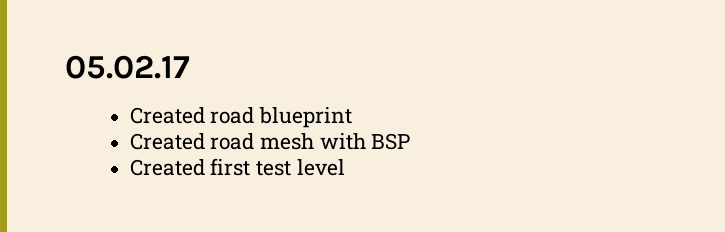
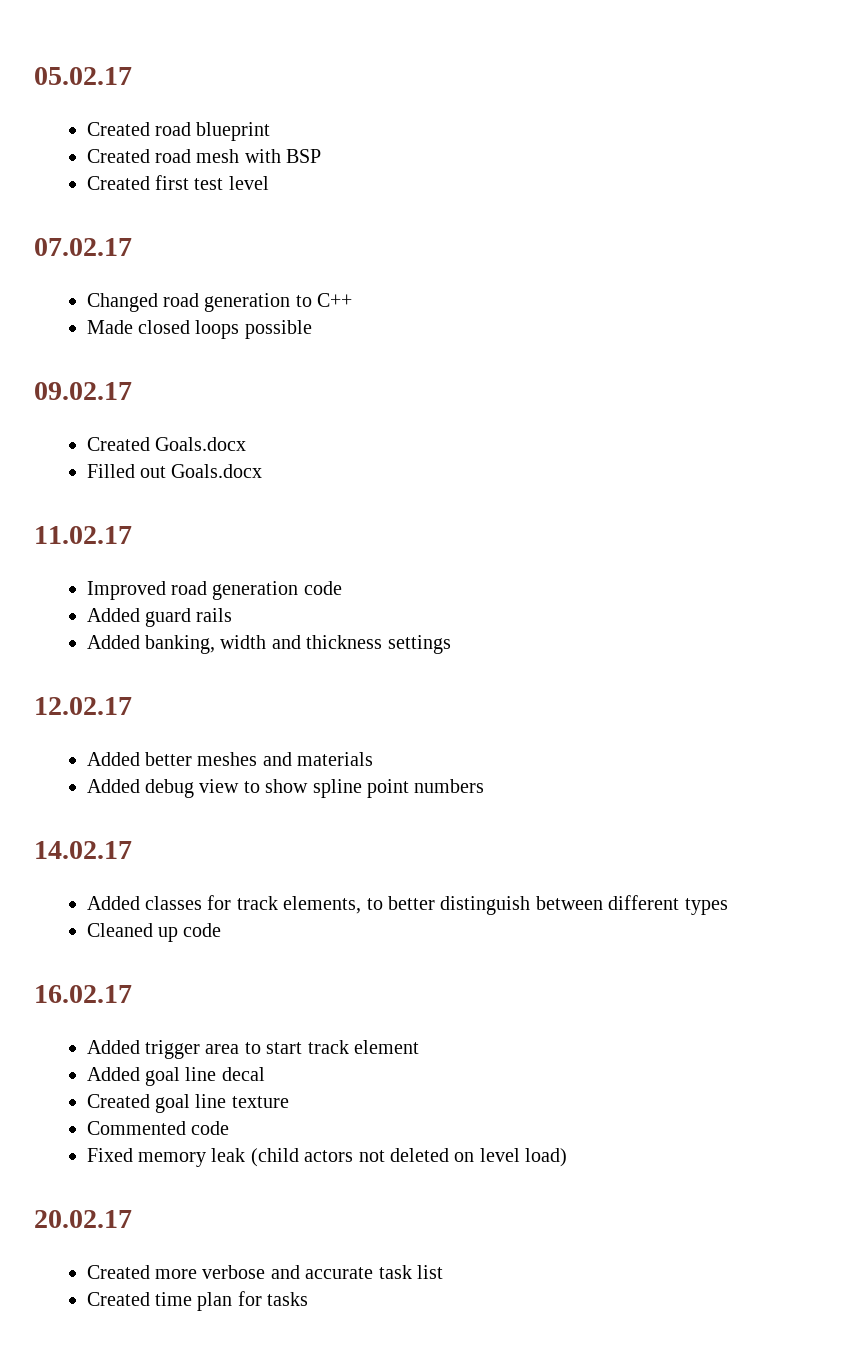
(345, 167) none -> [34,238,132,256] [86,293,353,312] [86,320,312,339] [34,382,132,400] [86,437,247,451] [86,464,263,478] [34,526,132,544] [86,581,342,600] [86,608,233,627] [86,635,451,654] [34,697,132,715] [86,752,374,766] [86,779,485,798] [34,841,132,859] [86,895,728,915] [86,923,222,942] [34,985,132,1003] [86,1040,420,1059] [86,1067,265,1086] [86,1094,289,1113] [86,1121,230,1135] [86,1148,568,1167] [34,1210,132,1228] [86,1265,444,1279] [86,1291,309,1311] // 07.02.17 // Changed road generation to C++ // Made closed loops possible // 09.02.17 // Created Goals.docx // Filled out Goals.docx // 11.02.17 // Improved road generation code // Added guard rails // Added banking, width and thickness settings // 12.02.17 // Added better meshes and materials // Added debug view to show spline point numbers // 14.02.17 // Added classes for track elements, to better distinguish between different types // Cleaned up code // 16.02.17 // Added trigger area to start track element // Added goal line decal // Created goal line texture // Commented code // Fixed memory leak (child actors not deleted on level load) // 20.02.17 // Created more verbose and accurate task list // Created time plan for tasks

